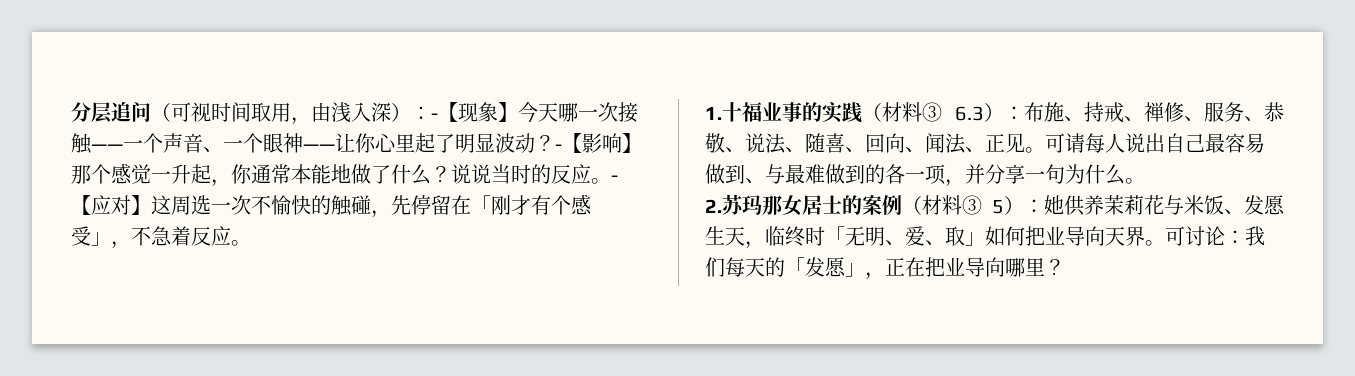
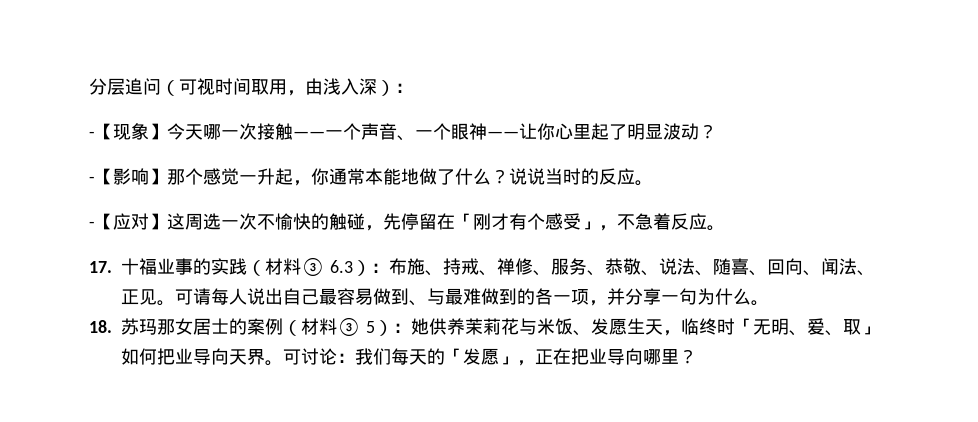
(431, 113) none -> (413, 88) //
(555, 143) none -> (717, 131) //
(611, 181) none -> (653, 183) //
[705,107,722,120] 1. -> [89,261,112,273] 17.
[705,199,722,213] 2. -> [89,320,112,333] 18.

